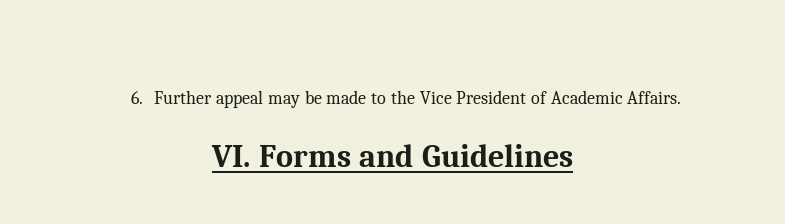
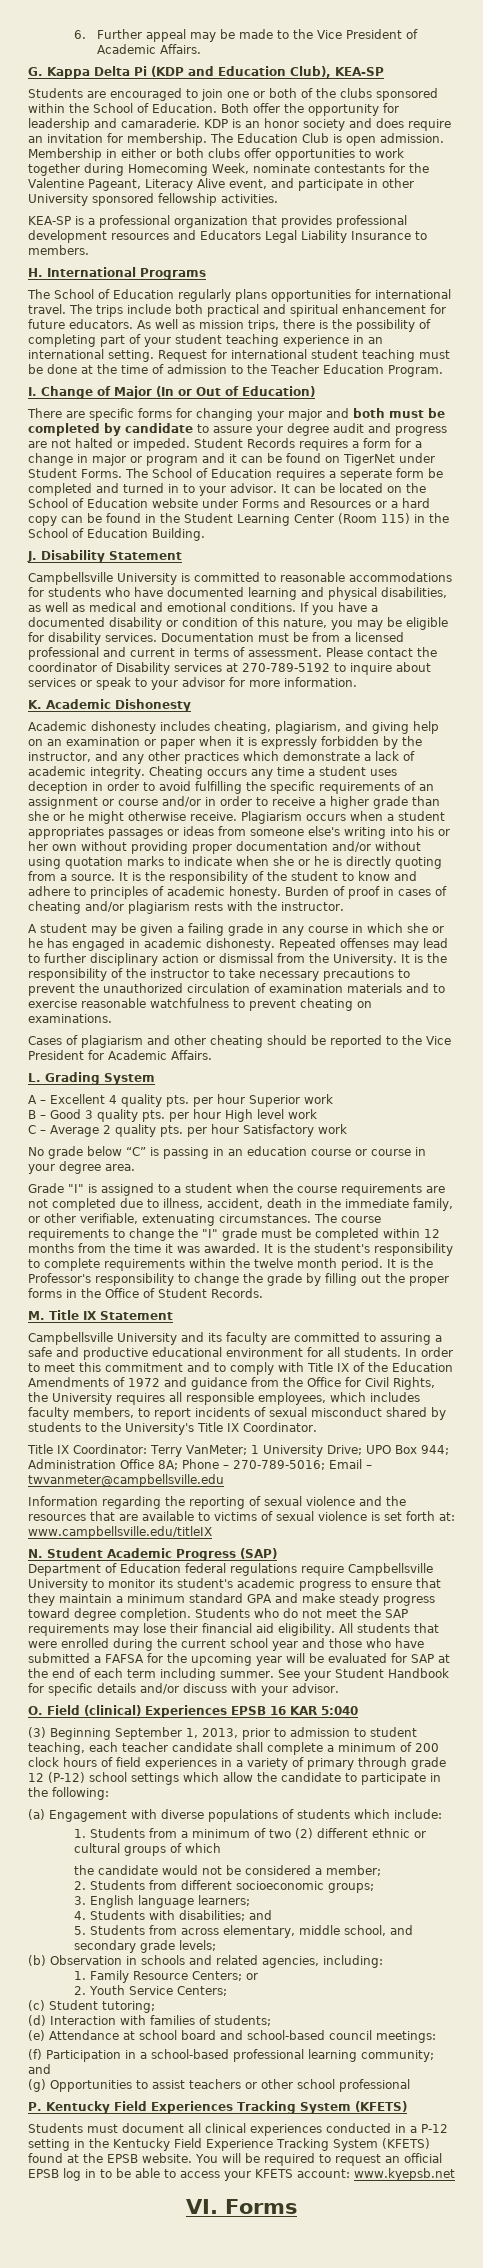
(682, 97) none -> [28,66,384,79] [28,88,438,101] [28,103,399,116] [28,118,451,131] [28,133,444,146] [28,148,404,161] [28,163,429,176] [28,178,414,191] [28,193,278,206] [28,215,407,228] [28,230,427,243] [28,245,89,255] [28,267,206,280] [27,289,451,302] [28,304,446,317] [28,319,431,332] [28,334,383,347] [28,349,450,362] [28,364,443,377] [28,386,315,399] [27,408,445,421] [28,423,447,436] [28,438,422,451] [28,453,435,466] [28,468,443,481] [28,483,426,496] [28,498,430,508] [28,513,449,526] [28,528,205,541] [27,550,182,563] [28,572,452,585] [28,587,447,600] [28,602,378,615] [28,617,448,630] [28,632,404,645] [28,647,437,660] [28,662,431,675] [28,677,357,690] [28,699,191,712] [28,721,439,734] [28,736,422,749] [28,751,415,764] [28,766,397,779] [28,781,434,794] [28,796,440,809] [28,811,445,824] [28,826,450,839] [28,841,421,854] [28,856,442,869] [28,871,417,884] [28,886,447,899] [28,901,344,914] [28,923,444,936] [28,938,448,951] [28,953,447,966] [28,968,410,981] [28,983,445,996] [28,998,372,1011] [28,1014,112,1023] [28,1035,451,1048] [28,1050,212,1060] [28,1072,155,1085] [28,1094,333,1107] [28,1109,317,1122] [28,1124,347,1137] [28,1146,426,1159] [28,1161,135,1174] [28,1183,445,1196] [28,1198,453,1211] [28,1213,381,1226] [28,1228,440,1241] [28,1243,453,1256] [28,1258,433,1271] [28,1273,449,1286] [28,1288,263,1298] [28,1310,173,1320] [28,1332,442,1345] [28,1347,453,1360] [28,1362,453,1375] [28,1377,435,1390] [28,1392,420,1405] [28,1407,446,1420] [28,1422,317,1435] [27,1444,449,1457] [28,1459,372,1470] [28,1474,224,1487] [28,1496,406,1509] [28,1511,455,1521] [28,1526,212,1539] [28,1548,277,1561] [28,1563,433,1576] [28,1578,441,1591] [28,1593,435,1606] [28,1608,408,1621] [28,1623,439,1636] [28,1638,424,1651] [28,1653,450,1666] [28,1668,449,1681] [28,1683,339,1696] [28,1705,358,1718] [28,1727,417,1740] [28,1742,439,1755] [28,1757,446,1770] [28,1772,441,1785] [28,1787,109,1800] [28,1809,442,1822] [73,1828,426,1839] [73,1843,221,1856] [73,1865,381,1876] [73,1880,374,1893] [73,1895,250,1908] [73,1910,272,1921] [73,1925,413,1938] [73,1940,216,1953] [28,1955,383,1968] [73,1970,258,1983] [73,1985,227,1996] [28,2000,155,2013] [28,2015,271,2026] [28,2030,436,2043] [28,2049,434,2062] [28,2064,51,2074] [28,2079,410,2092] [28,2101,407,2114] [28,2123,448,2136] [28,2138,430,2151] [28,2153,442,2166] [28,2168,455,2181] // G. Kappa Delta Pi (KDP and Education Club), KEA-SP // Students are encouraged to join one or both of the clubs sponsored within the School of Education. Both offer the opportunity for leadership and camaraderie. KDP is an honor society and does require an invitation for membership. The Education Club is open admission. Membership in either or both clubs offer opportunities to work together during Homecoming Week, nominate contestants for the Valentine Pageant, Literacy Alive event, and participate in other University sponsored fellowship activities. // KEA-SP is a professional organization that provides professional development resources and Educators Legal Liability Insurance to members. // H. International Programs // The School of Education regularly plans opportunities for international travel. The trips include both practical and spiritual enhancement for future educators. As well as mission trips, there is the possibility of completing part of your student teaching experience in an international setting. Request for international student teaching must be done at the time of admission to the Teacher Education Program. // I. Change of Major (In or Out of Education) // There are specific forms for changing your major and both must be completed by candidate to assure your degree audit and progress are not halted or impeded. Student Records requires a form for a change in major or program and it can be found on TigerNet under Student Forms. The School of Education requires a seperate form be completed and turned in to your advisor. It can be located on the School of Education website under Forms and Resources or a hard copy can be found in the Student Learning Center (Room 115) in the School of Education Building. // J. Disability Statement // Campbellsville University is committed to reasonable accommodations for students who have documented learning and physical disabilities, as well as medical and emotional conditions. If you have a documented disability or condition of this nature, you may be eligible for disability services. Documentation must be from a licensed professional and current in terms of assessment. Please contact the coordinator of Disability services at 270-789-5192 to inquire about services or speak to your advisor for more information. // K. Academic Dishonesty // Academic dishonesty includes cheating, plagiarism, and giving help on an examination or paper when it is expressly forbidden by the instructor, and any other practices which demonstrate a lack of academic integrity. Cheating occurs any time a student uses deception in order to avoid fulfilling the specific requirements of an assignment or course and/or in order to receive a higher grade than she or he might otherwise receive. Plagiarism occurs when a student appropriates passages or ideas from someone else's writing into his or her own without providing proper documentation and/or without using quotation marks to indicate when she or he is directly quoting from a source. It is the responsibility of the student to know and adhere to principles of academic honesty. Burden of proof in cases of cheating and/or plagiarism rests with the instructor. // A student may be given a failing grade in any course in which she or he has engaged in academic dishonesty. Repeated offenses may lead to further disciplinary action or dismissal from the University. It is the responsibility of the instructor to take necessary precautions to prevent the unauthorized circulation of examination materials and to exercise reasonable watchfulness to prevent cheating on examinations. // Cases of plagiarism and other cheating should be reported to the Vice President for Academic Affairs. // L. Grading System // A – Excellent 4 quality pts. per hour Superior work // B – Good 3 quality pts. per hour High level work // C – Average 2 quality pts. per hour Satisfactory work // No grade below “C” is passing in an education course or course in your degree area. // Grade "I" is assigned to a student when the course requirements are not completed due to illness, accident, death in the immediate family, or other verifiable, extenuating circumstances. The course requirements to change the "I" grade must be completed within 12 months from the time it was awarded. It is the student's responsibility to complete requirements within the twelve month period. It is the Professor's responsibility to change the grade by filling out the proper forms in the Office of Student Records. // M. Title IX Statement // Campbellsville University and its faculty are committed to assuring a safe and productive educational environment for all students. In order to meet this commitment and to comply with Title IX of the Education Amendments of 1972 and guidance from the Office for Civil Rights, the University requires all responsible employees, which includes faculty members, to report incidents of sexual misconduct shared by students to the University's Title IX Coordinator. // Title IX Coordinator: Terry VanMeter; 1 University Drive; UPO Box 944; Administration Office 8A; Phone – 270-789-5016; Email – twvanmeter@campbellsville.edu // Information regarding the reporting of sexual violence and the resources that are available to victims of sexual violence is set forth at: www.campbellsville.edu/titleIX // N. Student Academic Progress (SAP) // Department of Education federal regulations require Campbellsville University to monitor its student's academic progress to ensure that they maintain a minimum standard GPA and make steady progress toward degree completion. Students who do not meet the SAP requirements may lose their financial aid eligibility. All students that were enrolled during the current school year and those who have submitted a FAFSA for the upcoming year will be evaluated for SAP at the end of each term including summer. See your Student Handbook for specific details and/or discuss with your advisor. // O. Field (clinical) Experiences EPSB 16 KAR 5:040 // (3) Beginning September 1, 2013, prior to admission to student teaching, each teacher candidate shall complete a minimum of 200 clock hours of field experiences in a variety of primary through grade 12 (P-12) school settings which allow the candidate to participate in the following: // (a) Engagement with diverse populations of students which include: // 1. Students from a minimum of two (2) different ethnic or cultural groups of which // the candidate would not be considered a member; // 2. Students from different socioeconomic groups; // 3. English language learners; // 4. Students with disabilities; and // 5. Students from across elementary, middle school, and secondary grade levels; // (b) Observation in schools and related agencies, including: // 1. Family Resource Centers; or // 2. Youth Service Centers; // (c) Student tutoring; // (d) Interaction with families of students; // (e) Attendance at school board and school-based council meetings: // (f) Participation in a school-based professional learning community; and // (g) Opportunities to assist teachers or other school professional // P. Kentucky Field Experiences Tracking System (KFETS) // Students must document all clinical experiences conducted in a P-12 setting in the Kentucky Field Experience Tracking System (KFETS) found at the EPSB website. You will be required to request an official EPSB log in to be able to access your KFETS account: www.kyepsb.net
[359,144,573,167] and Guidelines -> (298, 2206) none

